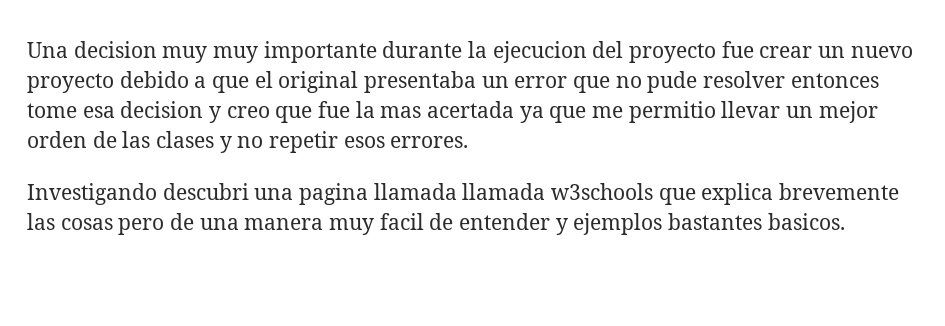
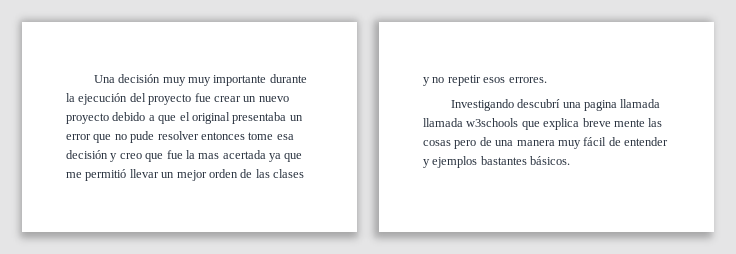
[73,41,157,58] decision -> [118,74,161,83] decisión
[492,41,587,63] ejecucion -> [78,93,128,105] ejecución
[120,101,204,118] decision -> [66,150,108,159] decisión
[628,101,716,123] permitio -> [85,169,127,181] permitió
[162,183,249,200] descubri -> [517,99,561,108] descubrí
[779,183,900,200] brevemente -> [582,118,645,127] breve mente
[379,213,424,230] facil -> [583,137,607,146] fácil
[767,213,845,230] basicos. -> [530,156,571,165] básicos.

